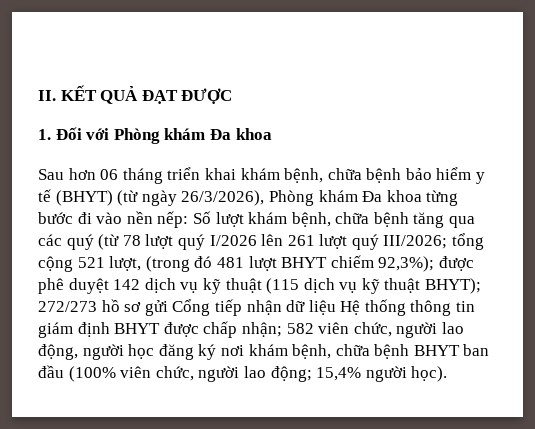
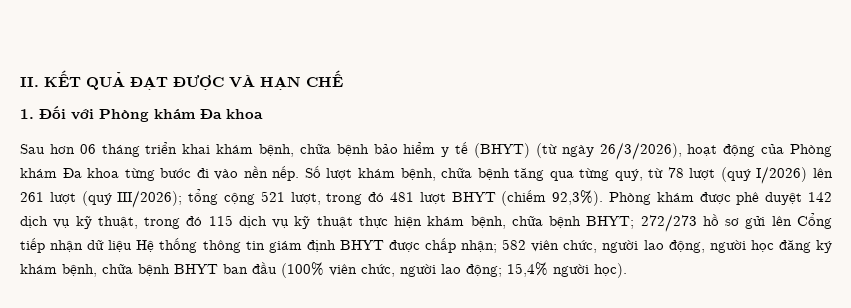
(233, 96) none -> [229,70,343,90] VÀ HẠN CHẾ
(265, 198) none -> [687,144,785,157] hoạt động của
[157,211,189,228] nếp: -> [272,166,300,181] nếp.
[38,234,257,250] các quý (từ 78 lượt quý I/2026 -> [579,166,808,184] từng quý, từ 78 lượt (quý I/2026)
[351,234,448,250] quý III/2026; -> [81,190,183,208] (quý III/2026);
[145,256,190,272] (trong -> [326,193,363,205] trong
[330,255,435,272] chiếm 92,3%); -> [501,190,694,206] (chiếm 92,3%). Phòng khám
[225,278,482,294] thuật (115 dịch vụ kỹ thuật BHYT); -> [97,215,635,229] thuật, trong đó 115 dịch vụ kỹ thuật thực hiện khám bệnh, chữa bệnh BHYT;
(168, 308) none -> [771,216,792,226] lên
[220,345,244,356] nơi -> (832, 246) none

